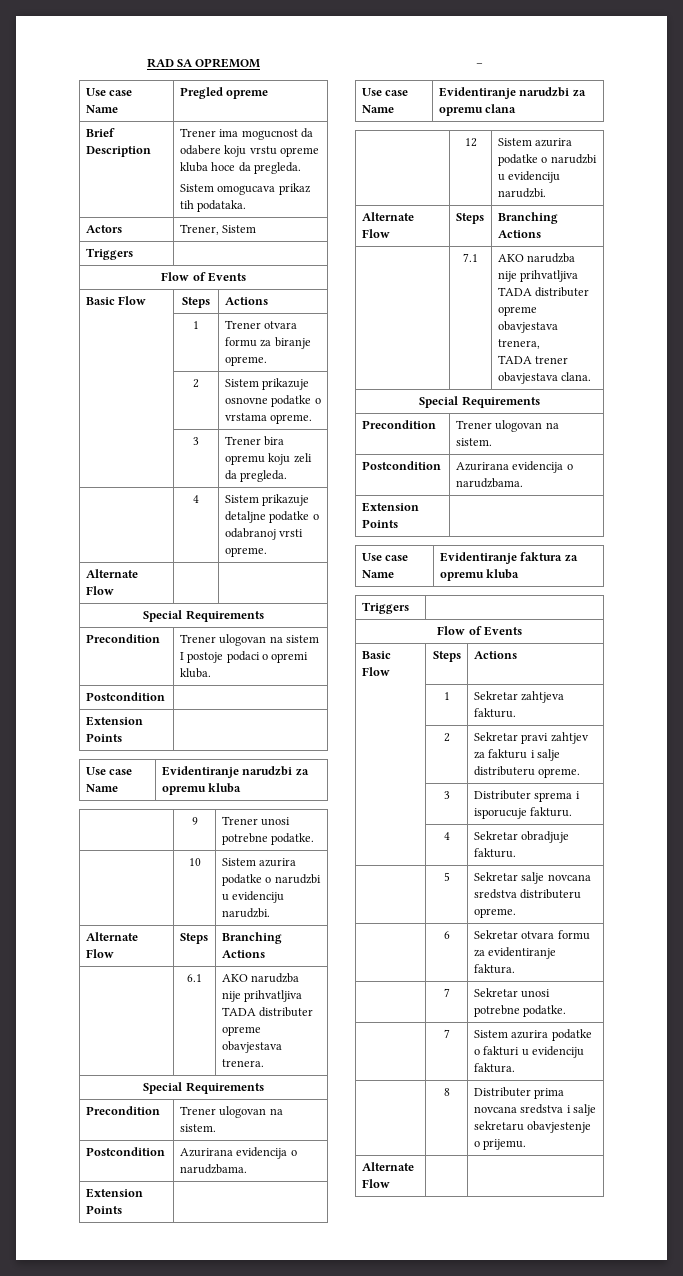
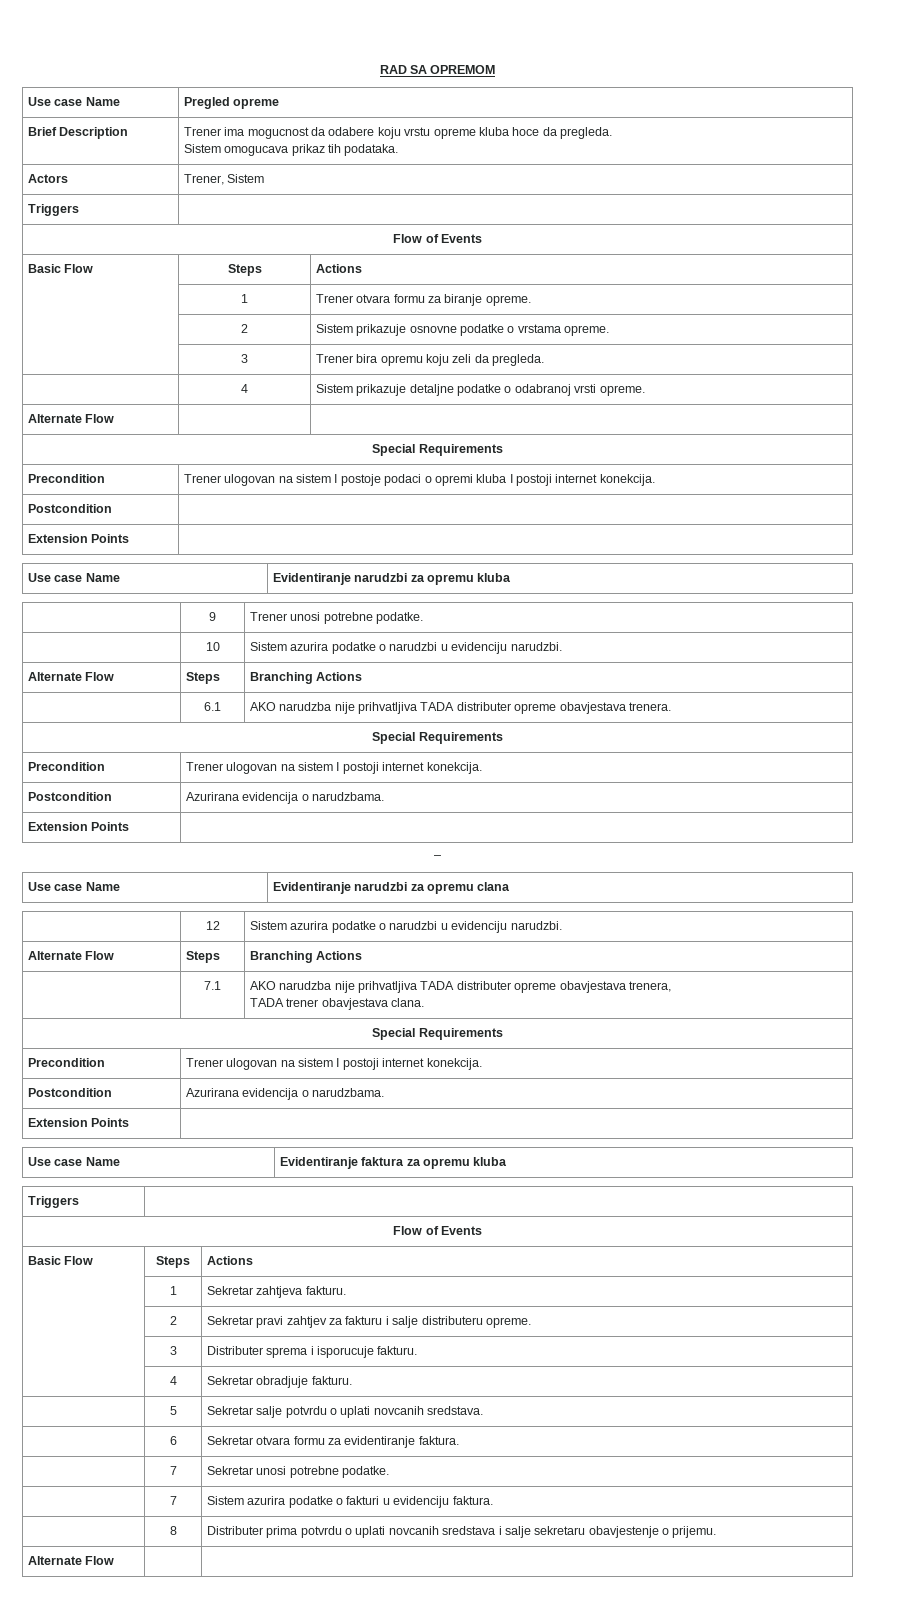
[179,668,211,678] kluba. -> [476,474,655,486] kluba I postoji internet konekcija.
[179,1124,216,1132] sistem. -> [298,762,482,774] sistem I postoji internet konekcija.
[455,438,492,446] sistem. -> [298,1058,482,1070] sistem I postoji internet konekcija.
[547,874,591,881] [473,889,582,899] [473,908,516,918] novcana sredstva distributeru opreme. -> [285,1406,484,1418] potvrdu o uplati novcanih sredstava.
[473,1104,564,1114] novcana sredstva -> [300,1526,496,1538] potvrdu o uplati novcanih sredstava

